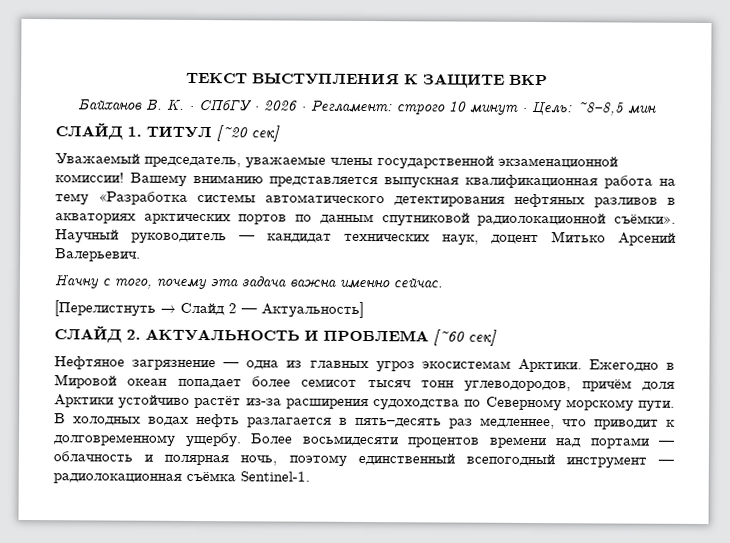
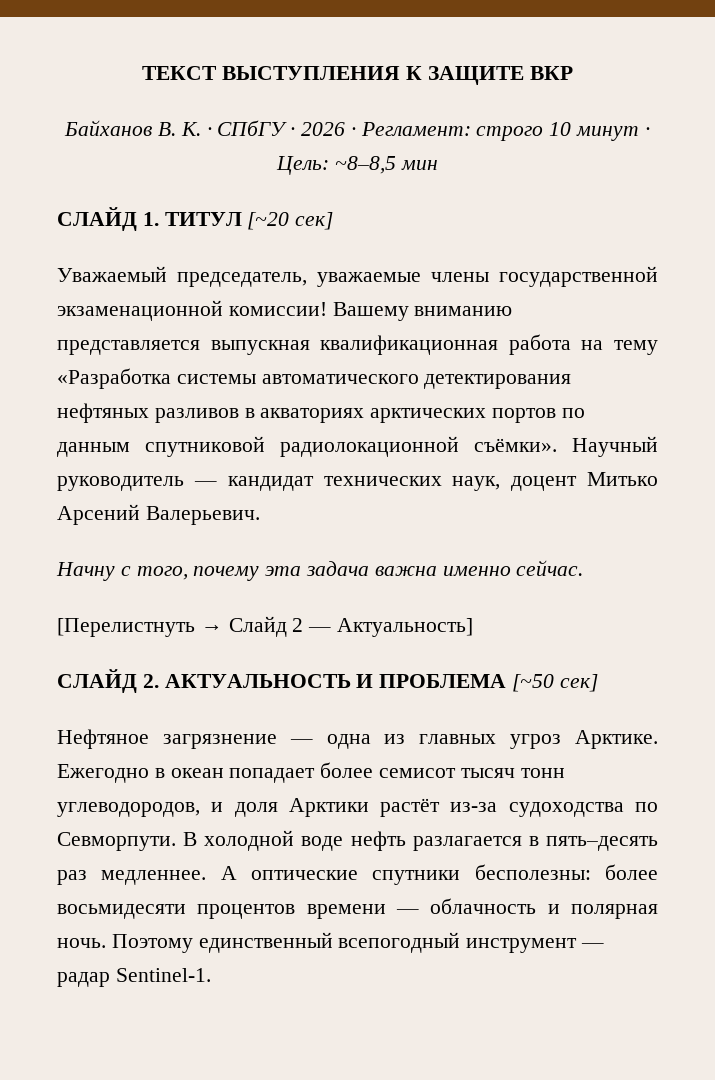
[433,329,465,346] [~60 -> [512,674,555,692] [~50
[421,358,582,373] экосистемам Арктики. -> [574,730,658,749] Арктике.
[54,374,117,389] Мировой -> (165, 773) none
[581,379,632,392] причём -> [211,802,224,812] и
[118,394,191,409] устойчиво -> (369, 807) none
[285,398,369,410] расширения -> (498, 807) none
[485,396,675,412] [54,413,189,426] Северному морскому пути. В холодных водах -> [57,830,344,851] Севморпути. В холодной воде
[480,417,676,430] [53,432,293,448] медленнее, что приводит к долговременному ущербу. Более -> [101,864,658,885] медленнее. А оптические спутники бесполезны: более
[555,437,650,449] над портами -> (386, 911) none
[240,454,347,467] ночь, поэтому -> [57,934,193,953] ночь. Поэтому
[53,471,236,484] радиолокационная съёмка -> [57,972,110,987] радар

